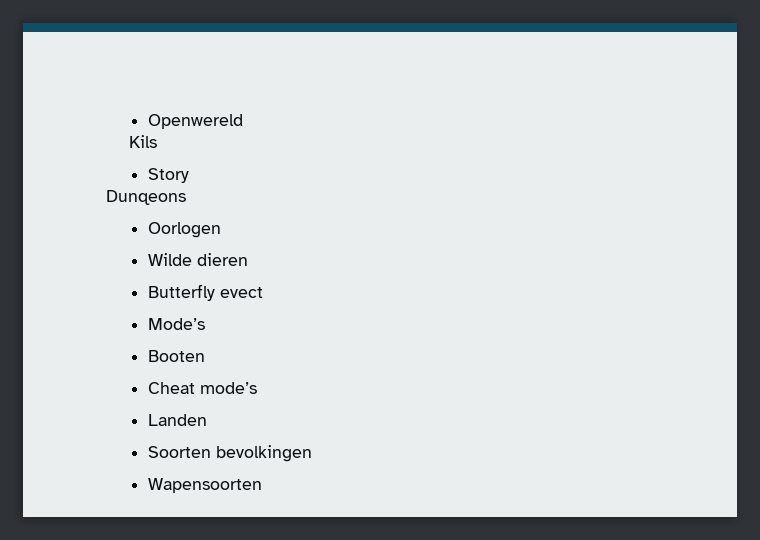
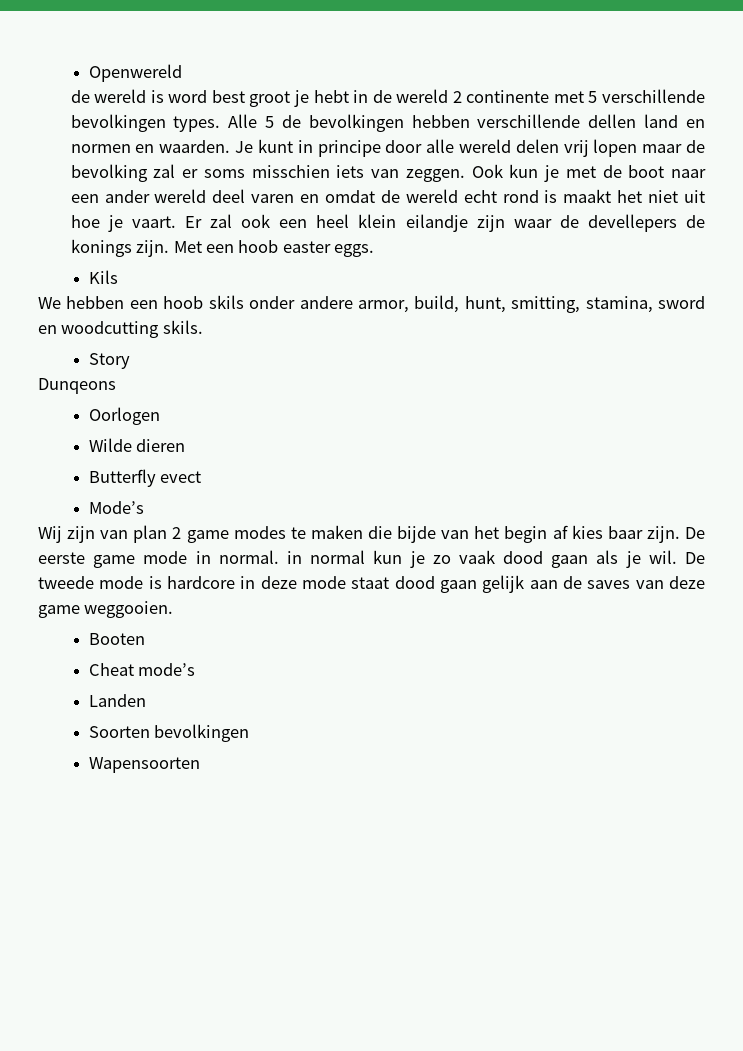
[128,135,157,148] Kils -> [70,89,706,107] [70,114,706,132] [70,139,706,157] [70,164,707,182] [70,189,705,203] [70,214,705,232] [70,239,375,257] [88,270,118,284] [38,295,705,313] [38,320,203,338] de wereld is word best groot je hebt in de wereld 2 continente met 5 verschillende bevolkingen types. Alle 5 de bevolkingen hebben verschillende dellen land en normen en waarden. Je kunt in principe door alle wereld delen vrij lopen maar de bevolking zal er soms misschien iets van zeggen. Ook kun je met de boot naar een ander wereld deel varen en omdat de wereld echt rond is maakt het niet uit hoe je vaart. Er zal ook een heel klein eilandje zijn waar de devellepers de konings zijn. Met een hoob easter eggs. // Kils // We hebben een hoob skils onder andere armor, build, hunt, smitting, stamina, sword en woodcutting skils.
(205, 324) none -> [38,525,705,543] [38,550,705,568] [38,575,706,593] [38,601,174,618] // Wij zijn van plan 2 game modes te maken die bijde van het begin af kies baar zijn. De eerste game mode in normal. in normal kun je zo vaak dood gaan als je wil. De tweede mode is hardcore in deze mode staat dood gaan gelijk aan de saves van deze game weggooien.

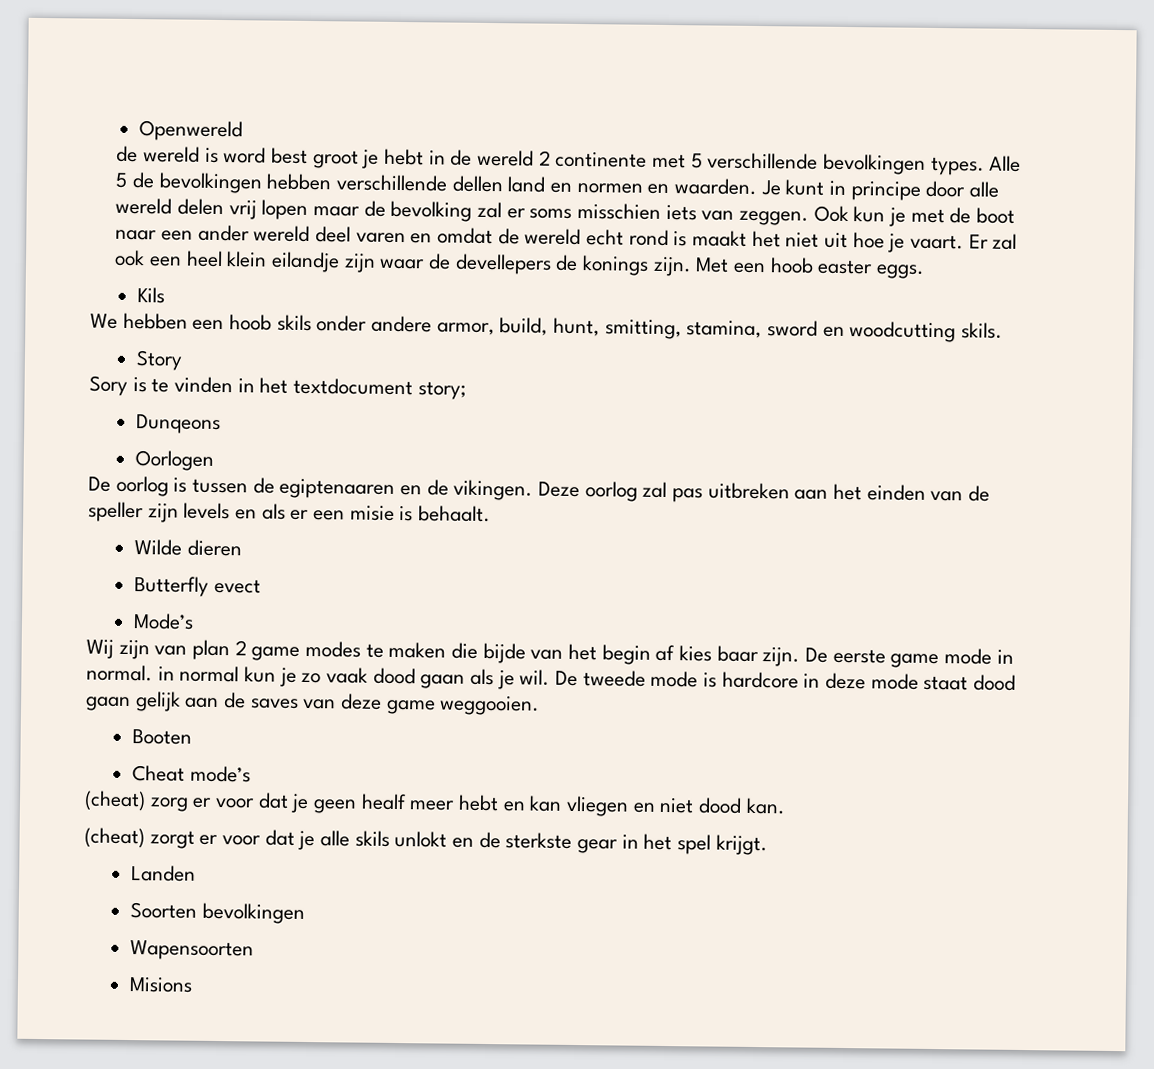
[38,378,116,394] [88,407,160,425] Dunqeons // Oorlogen -> [89,375,467,400] [136,414,222,435] [135,450,215,471] [88,475,991,503] [88,501,492,523] Sory is te vinden in het textdocument story; // Dunqeons // Oorlogen // De oorlog is tussen de egiptenaaren en de vikingen. Deze oorlog zal pas uitbreken aan het einden van de speller zijn levels en als er een misie is behaalt.
(196, 669) none -> [84,790,786,817] [84,827,768,856] // (cheat) zorg er voor dat je geen healf meer hebt en kan vliegen en niet dood kan. // (cheat) zorgt er voor dat je alle skils unlokt en de sterkste gear in het spel krijgt.
(200, 765) none -> [129,977,194,993] // Misions

